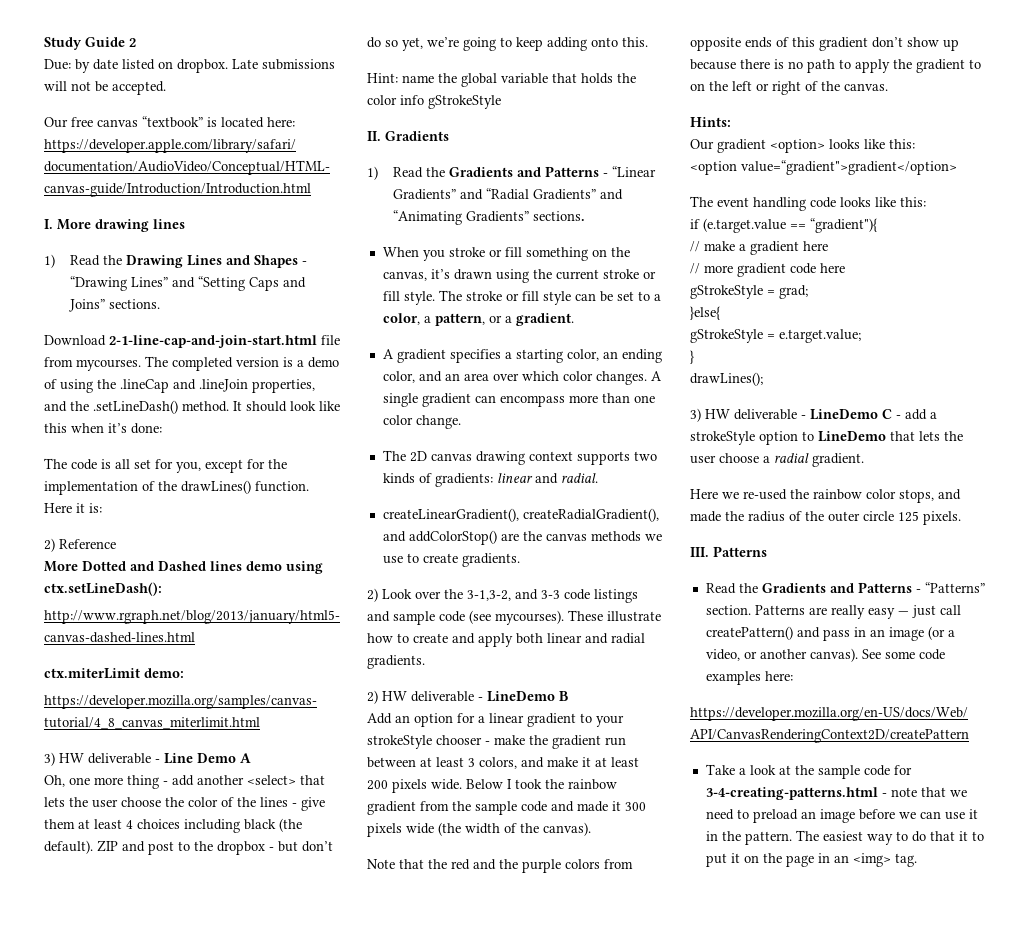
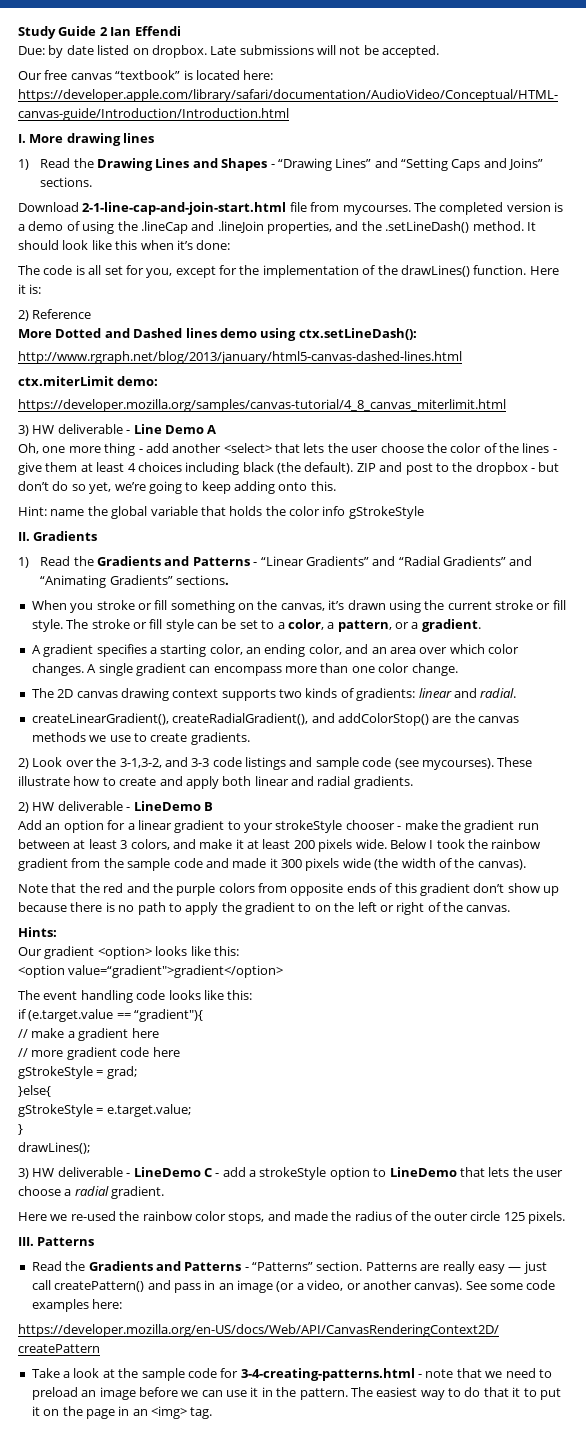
(136, 42) none -> [110,26,181,36] Ian Effendi

